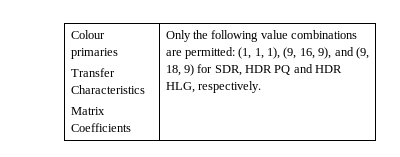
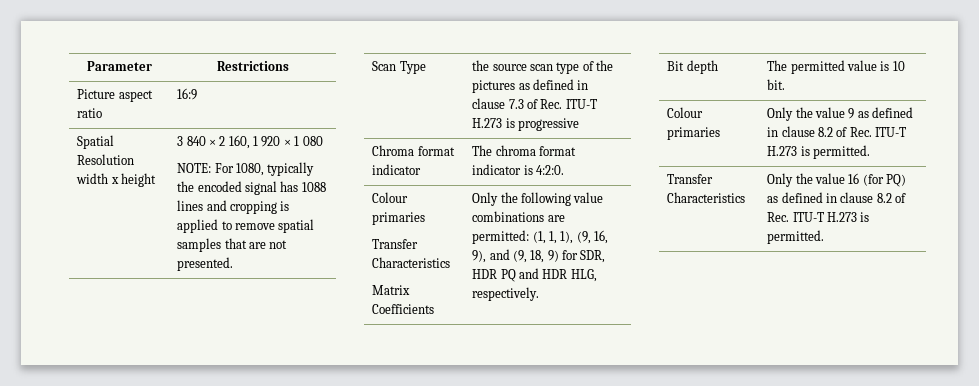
(70, 34) none -> [87,61,152,71] [216,61,289,71] [77,89,153,102] [77,108,103,118] [177,88,198,100] [77,135,115,149] [77,154,135,165] [76,173,156,187] [177,135,323,149] [177,162,315,176] [177,181,326,195] [177,200,290,214] [177,219,315,233] [177,238,288,252] [177,257,234,271] [372,61,426,74] [472,60,614,74] [472,79,589,93] [472,98,597,109] [472,118,579,131] [372,145,455,156] [372,164,422,175] [472,145,576,156] [472,164,564,175] Parameter | Restrictions // Picture aspect ratio | 16:9 // Spatial Resolution width x height | 3 840 × 2 160, 1 920 × 1 080 // NOTE: For 1080, typically the encoded signal has 1088 lines and cropping is applied to remove spatial samples that are not presented. // Scan Type | the source scan type of the pictures as defined in clause 7.3 of Rec. ITU-T H.273 is progressive // Chroma format indicator | The chroma format indicator is 4:2:0. //
(261, 87) none -> [667,60,718,74] [767,60,905,74] [767,79,786,90] [667,107,704,118] [667,127,721,140] [767,107,914,121] [767,126,907,137] [767,145,870,159] [667,174,714,184] [667,192,746,203] [767,173,907,187] [767,192,907,203] [767,212,870,222] [767,230,825,244] // Bit depth | The permitted value is 10 bit. // Colour primaries | Only the value 9 as defined in clause 8.2 of Rec. ITU-T H.273 is permitted. // Transfer Characteristics | Only the value 16 (for PQ) as defined in clause 8.2 of Rec. ITU-T H.273 is permitted.

